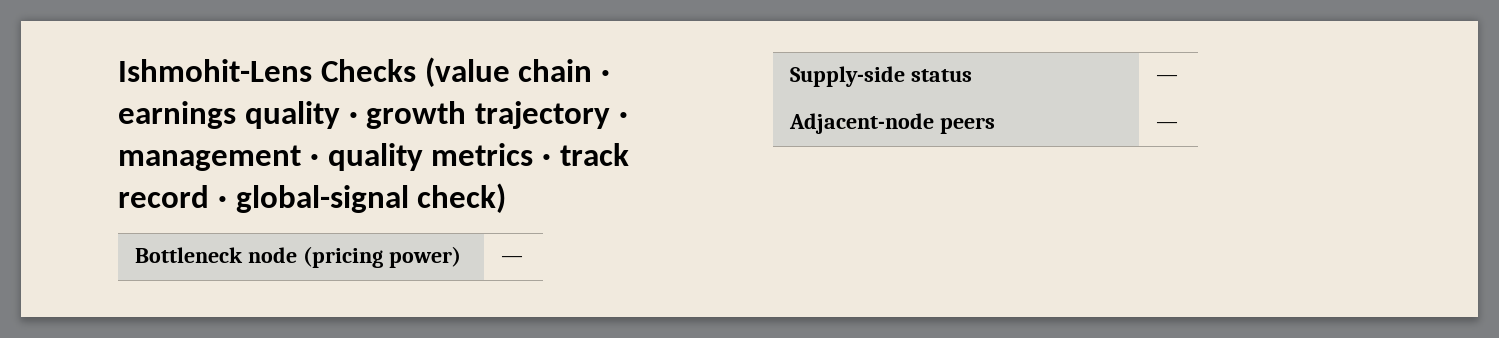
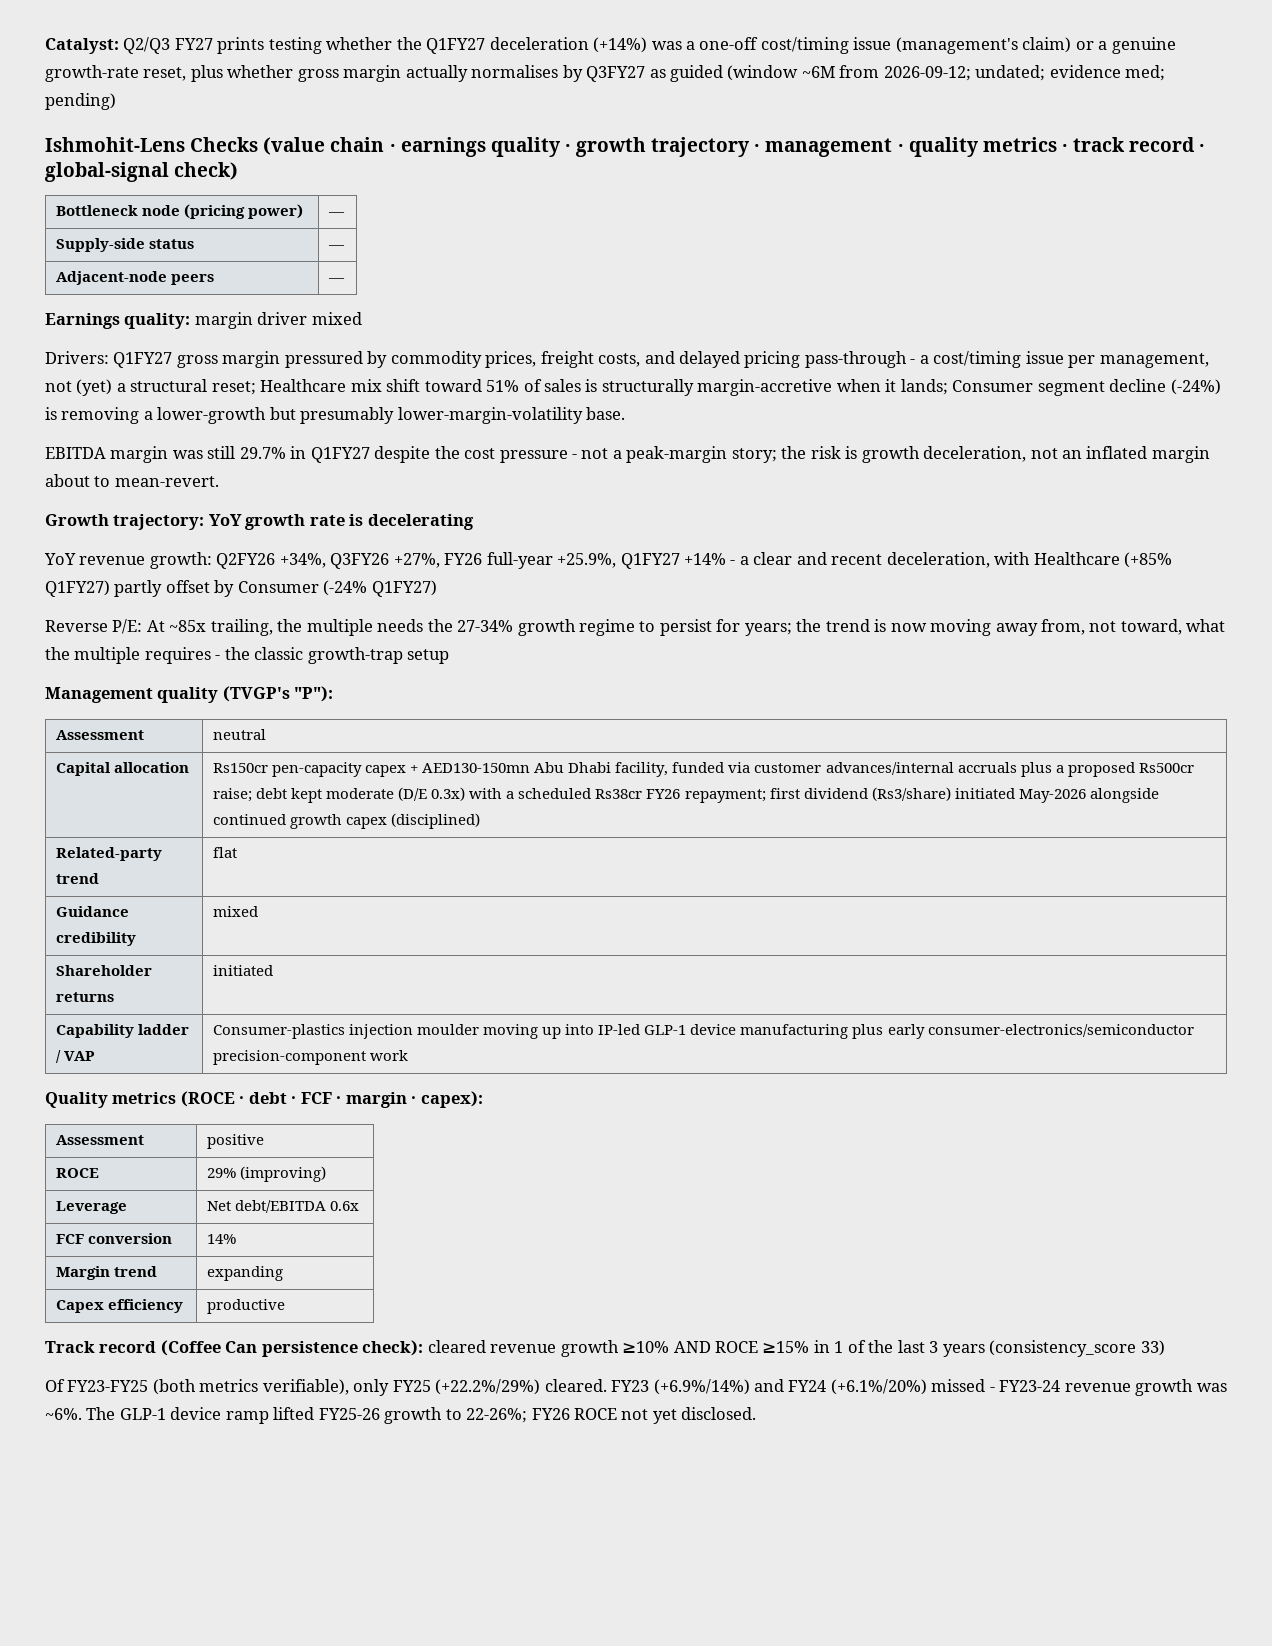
(118, 70) none -> [45,37,1176,54] [45,65,1166,82] [45,93,116,110] Catalyst: Q2/Q3 FY27 prints testing whether the Q1FY27 deceleration (+14%) was a one-off cost/timing issue (management's claim) or a genuine growth-rate reset, plus whether gross margin actually normalises by Q3FY27 as guided (window ~6M from 2026-09-12; undated; evidence med; pending) //
(1179, 125) none -> [45,312,362,329] [45,351,1209,368] [45,379,1221,396] [45,407,626,424] [45,446,1210,463] [45,474,219,487] [45,514,474,530] [44,552,1173,569] [45,580,437,597] [45,619,1226,636] [45,647,450,664] [45,686,334,703] [55,730,144,740] [212,729,266,740] [55,762,190,776] [212,762,1194,777] [212,787,1159,803] [212,813,481,829] [55,847,162,861] [55,873,99,884] [212,847,237,858] [55,906,129,917] [55,932,136,946] [212,906,258,917] [55,965,152,976] [55,992,114,1002] [212,965,273,976] [55,1024,190,1038] [55,1050,96,1063] [212,1024,1194,1039] [212,1050,409,1065] [45,1091,483,1108] [55,1135,144,1145] [206,1134,264,1149] [55,1168,99,1178] [206,1166,327,1182] [55,1201,127,1214] [206,1200,360,1213] [55,1233,173,1244] [206,1234,236,1244] [55,1266,158,1280] [206,1266,283,1281] [55,1299,184,1313] [206,1299,285,1314] [45,1340,1165,1357] [45,1379,1227,1396] [45,1407,757,1424] // Earnings quality: margin driver mixed // Drivers: Q1FY27 gross margin pressured by commodity prices, freight costs, and delayed pricing pass-through - a cost/timing issue per management, not (yet) a structural reset; Healthcare mix shift toward 51% of sales is structurally margin-accretive when it lands; Consumer segment decline (-24%) is removing a lower-growth but presumably lower-margin-volatility base. // EBITDA margin was still 29.7% in Q1FY27 despite the cost pressure - not a peak-margin story; the risk is growth deceleration, not an inflated margin about to mean-revert. // Growth trajectory: YoY growth rate is decelerating // YoY revenue growth: Q2FY26 +34%, Q3FY26 +27%, FY26 full-year +25.9%, Q1FY27 +14% - a clear and recent deceleration, with Healthcare (+85% Q1FY27) partly offset by Consumer (-24% Q1FY27) // Reverse P/E: At ~85x trailing, the multiple needs the 27-34% growth regime to persist for years; the trend is now moving away from, not toward, what the multiple requires - the classic growth-trap setup // Management quality (TVGP's "P"): // Assessment | neutral // Capital allocation | Rs150cr pen-capacity capex + AED130-150mn Abu Dhabi facility, funded via customer advances/internal accruals plus a proposed Rs500cr raise; debt kept moderate (D/E 0.3x) with a scheduled Rs38cr FY26 repayment; first dividend (Rs3/share) initiated May-2026 alongside continued growth capex (disciplined) // Related-party trend | flat // Guidance credibility | mixed // Shareholder returns | initiated // Capability ladder / VAP | Consumer-plastics injection moulder moving up into IP-led GLP-1 device manufacturing plus early consumer-electronics/semiconductor precision-component work // Quality metrics (ROCE · debt · FCF · margin · capex): // Assessment | positive // ROCE | 29% (improving) // Leverage | Net debt/EBITDA 0.6x // FCF conversion | 14% // Margin trend | expanding // Capex efficiency | productive // Track record (Coffee Can persistence check): cleared revenue growth ≥10% AND ROCE ≥15% in 1 of the last 3 years (consistency_score 33) // Of FY23-FY25 (both metrics verifiable), only FY25 (+22.2%/29%) cleared. FY23 (+6.9%/14%) and FY24 (+6.1%/20%) missed - FY23-24 revenue growth was ~6%. The GLP-1 device ramp lifted FY25-26 growth to 22-26%; FY26 ROCE not yet disclosed.

